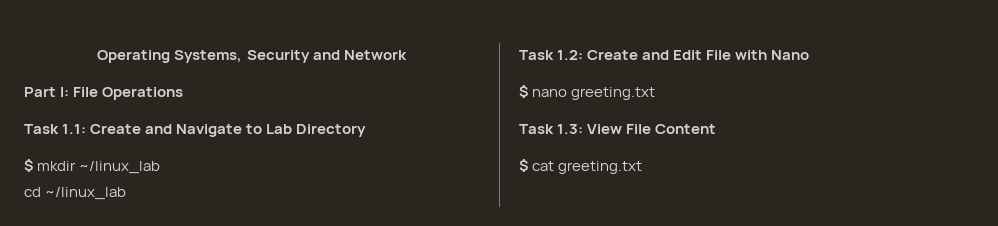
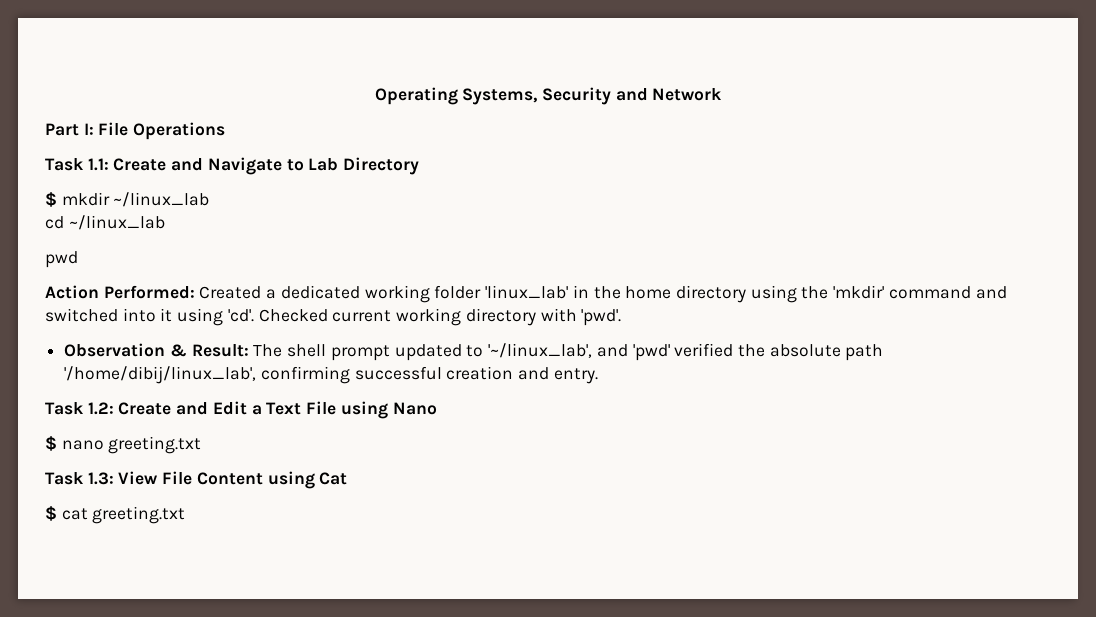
(127, 193) none -> [45,251,78,268] [45,285,1007,303] [45,308,622,326] [64,343,884,361] [64,366,598,384] // pwd // Action Performed: Created a dedicated working folder 'linux_lab' in the home directory using the 'mkdir' command and switched into it using 'cd'. Checked current working directory with 'pwd'. // Observation & Result: The shell prompt updated to '~/linux_lab', and 'pwd' verified the absolute path '/home/dibij/linux_lab', confirming successful creation and entry.
[706,50,768,60] File with -> [251,401,388,419] a Text File using
(717, 129) none -> [267,471,348,489] using Cat

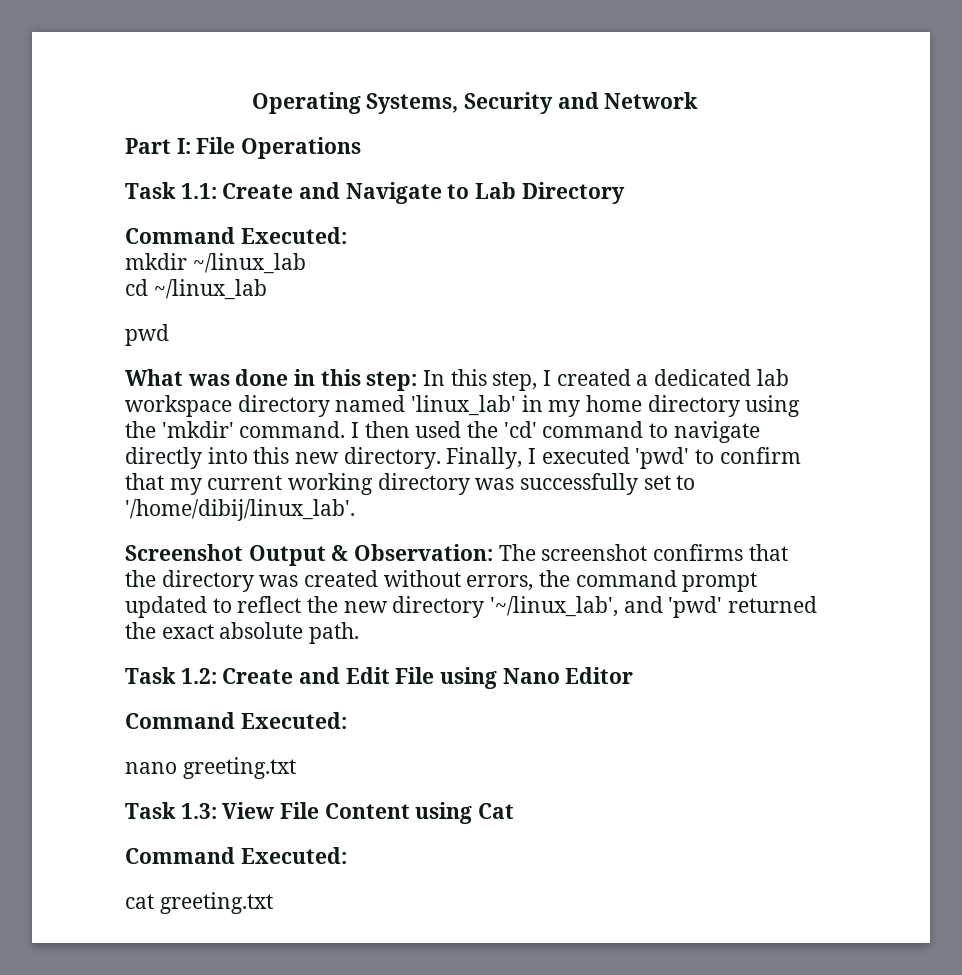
[45,192,57,207] $ -> [125,227,347,244] Command Executed: //
[45,285,482,303] Action Performed: Created a dedicated working folder -> [125,369,789,391] [125,395,406,417] What was done in this step: In this step, I created a dedicated lab workspace directory named
[593,286,621,299] the -> [548,400,581,417] my
[888,286,1007,299] [45,308,622,326] [64,343,884,361] [64,366,598,384] command and switched into it using 'cd'. Checked current working directory with 'pwd'. // Observation & Result: The shell prompt updated to '~/linux_lab', and 'pwd' verified the absolute path '/home/dibij/linux_lab', confirming successful creation and entry. -> [239,421,760,443] [125,447,801,469] [125,473,696,495] [125,499,355,521] [125,544,788,566] [125,570,758,592] [125,596,818,618] [125,622,360,644] command. I then used the 'cd' command to navigate directly into this new directory. Finally, I executed 'pwd' to confirm that my current working directory was successfully set to '/home/dibij/linux_lab'. // Screenshot Output & Observation: The screenshot confirms that the directory was created without errors, the command prompt updated to reflect the new directory '~/linux_lab', and 'pwd' returned the exact absolute path.
[251,402,302,415] a Text -> (390, 675) none
[45,436,57,451] // $ -> [565,667,634,684] [125,712,347,729] Editor // Command Executed: //
[45,506,57,521] $ -> [125,847,347,864] Command Executed: //

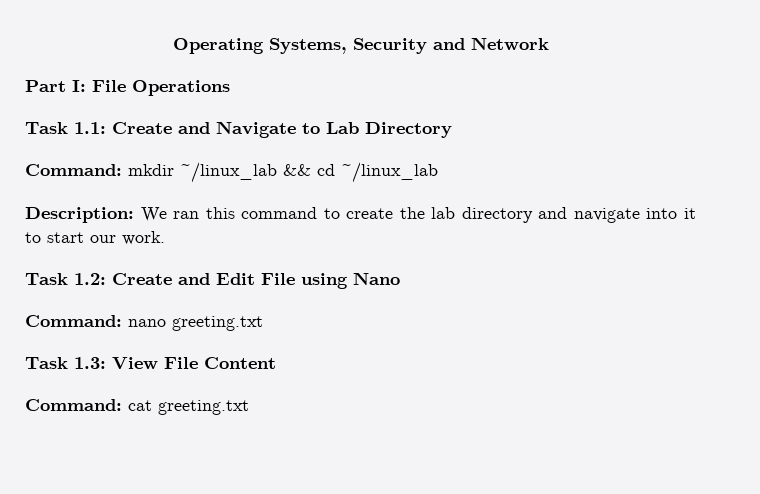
[125,227,347,244] Command Executed: // -> [25,164,122,176] Command:
(306, 263) // -> [283,164,311,176] &&
[125,324,169,346] [125,369,789,391] [125,395,801,417] [125,421,760,443] [125,447,801,469] [125,473,696,495] [125,499,355,521] [125,544,788,566] [125,570,758,592] [125,596,818,618] [125,622,360,644] pwd // What was done in this step: In this step, I created a dedicated lab workspace directory named 'linux_lab' in my home directory using the 'mkdir' command. I then used the 'cd' command to navigate directly into this new directory. Finally, I executed 'pwd' to confirm that my current working directory was successfully set to '/home/dibij/linux_lab'. // Screenshot Output & Observation: The screenshot confirms that the directory was created without errors, the command prompt updated to reflect the new directory '~/linux_lab', and 'pwd' returned the exact absolute path. -> [25,207,697,223] [25,231,165,245] Description: We ran this command to create the lab directory and navigate into it to start our work.
[565,667,634,684] [125,712,347,729] Editor // Command Executed: // -> [25,315,122,327] // Command:
[415,802,515,824] [125,847,347,864] using Cat // Command Executed: // -> [25,399,122,411] // Command:

